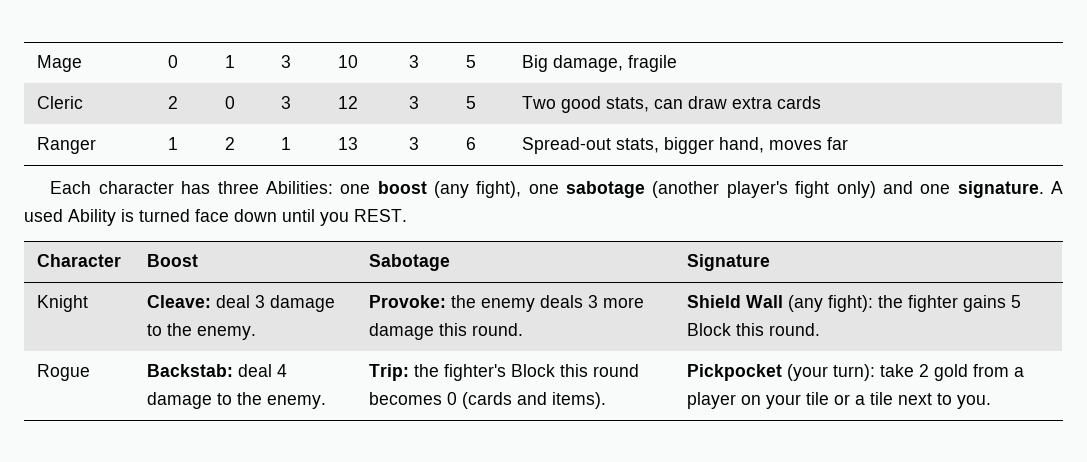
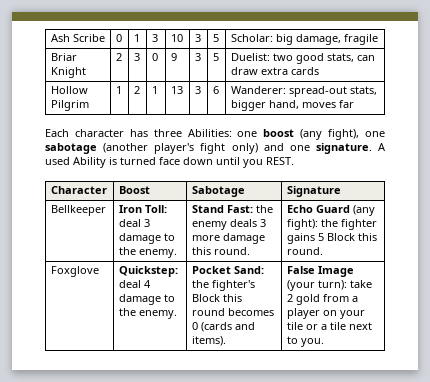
[36,55,82,72] Mage -> [50,34,105,42] Ash Scribe
[521,55,548,72] Big -> [230,34,293,45] Scholar: big
[36,96,83,109] [167,96,178,109] [224,96,235,109] [280,96,291,109] [337,96,358,109] [408,96,419,109] [465,96,476,109] [521,96,556,109] Cleric | 2 | 0 | 3 | 12 | 3 | 5 | Two -> [50,53,77,61] [50,67,86,78] [115,53,122,61] [133,53,140,61] [151,53,158,61] [170,53,177,61] [194,53,201,61] [212,53,219,61] [230,53,293,61] Briar Knight | 2 | 3 | 0 | 9 | 3 | 5 | Duelist: two
[36,137,96,154] Ranger -> [50,86,88,94] [50,100,89,111] Hollow Pilgrim
[521,137,611,154] Spread-out -> [230,86,347,97] Wanderer: spread-out
[36,295,88,312] [146,295,211,308] Knight | Cleave: -> [50,205,106,216] [118,205,167,213] Bellkeeper | Iron Toll:
[368,295,446,308] Provoke: -> [191,205,253,213] Stand Fast:
[686,295,783,308] Shield Wall -> [286,205,350,213] Echo Guard
[36,364,90,381] [146,364,233,377] Rogue | Backstab: -> [50,266,99,277] [118,266,178,277] Foxglove | Quickstep:
[368,364,409,381] Trip: -> [191,266,264,274] Pocket Sand:
[686,364,782,381] Pickpocket -> [286,266,354,277] False Image

